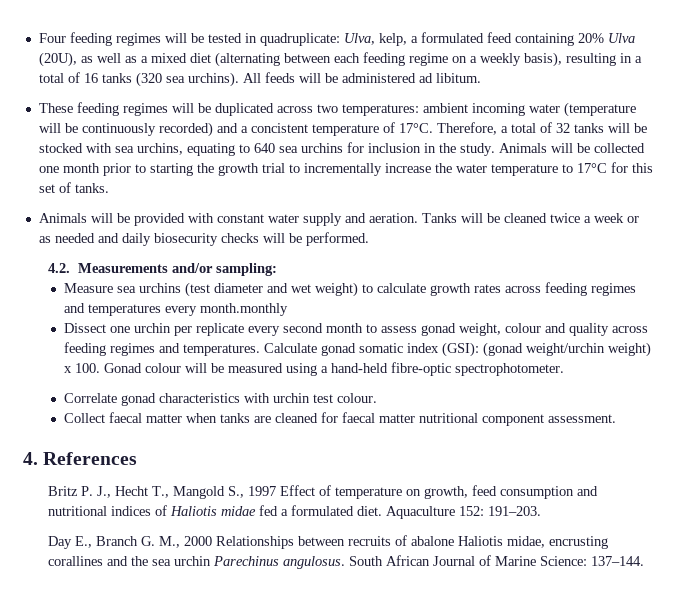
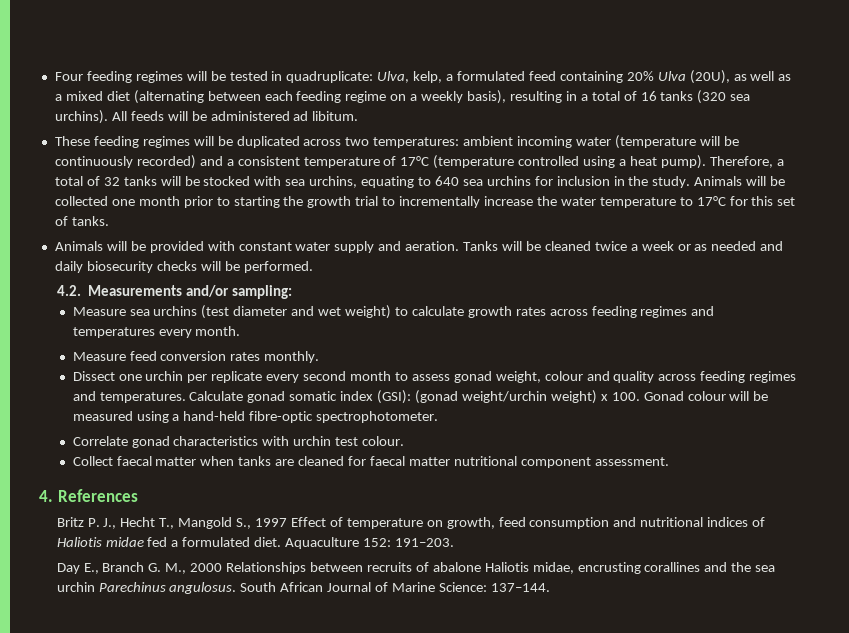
[250,123,308,133] concistent -> [237,156,300,166] consistent
[398,123,433,133] 17°C. -> [400,155,706,169] 17°C (temperature controlled using a heat pump).
[200,303,289,316] month.monthly -> [195,326,241,336] [72,351,320,363] month. // Measure feed conversion rates monthly.

